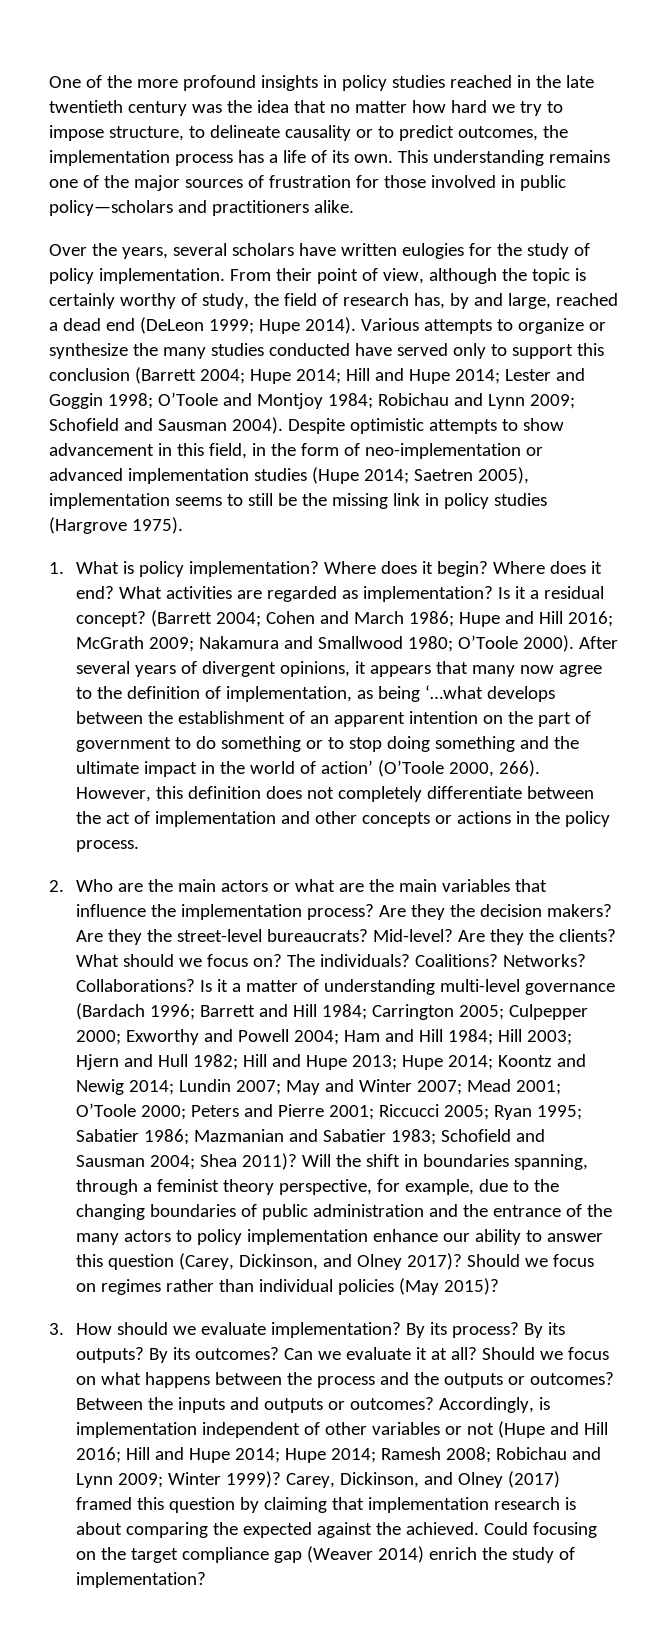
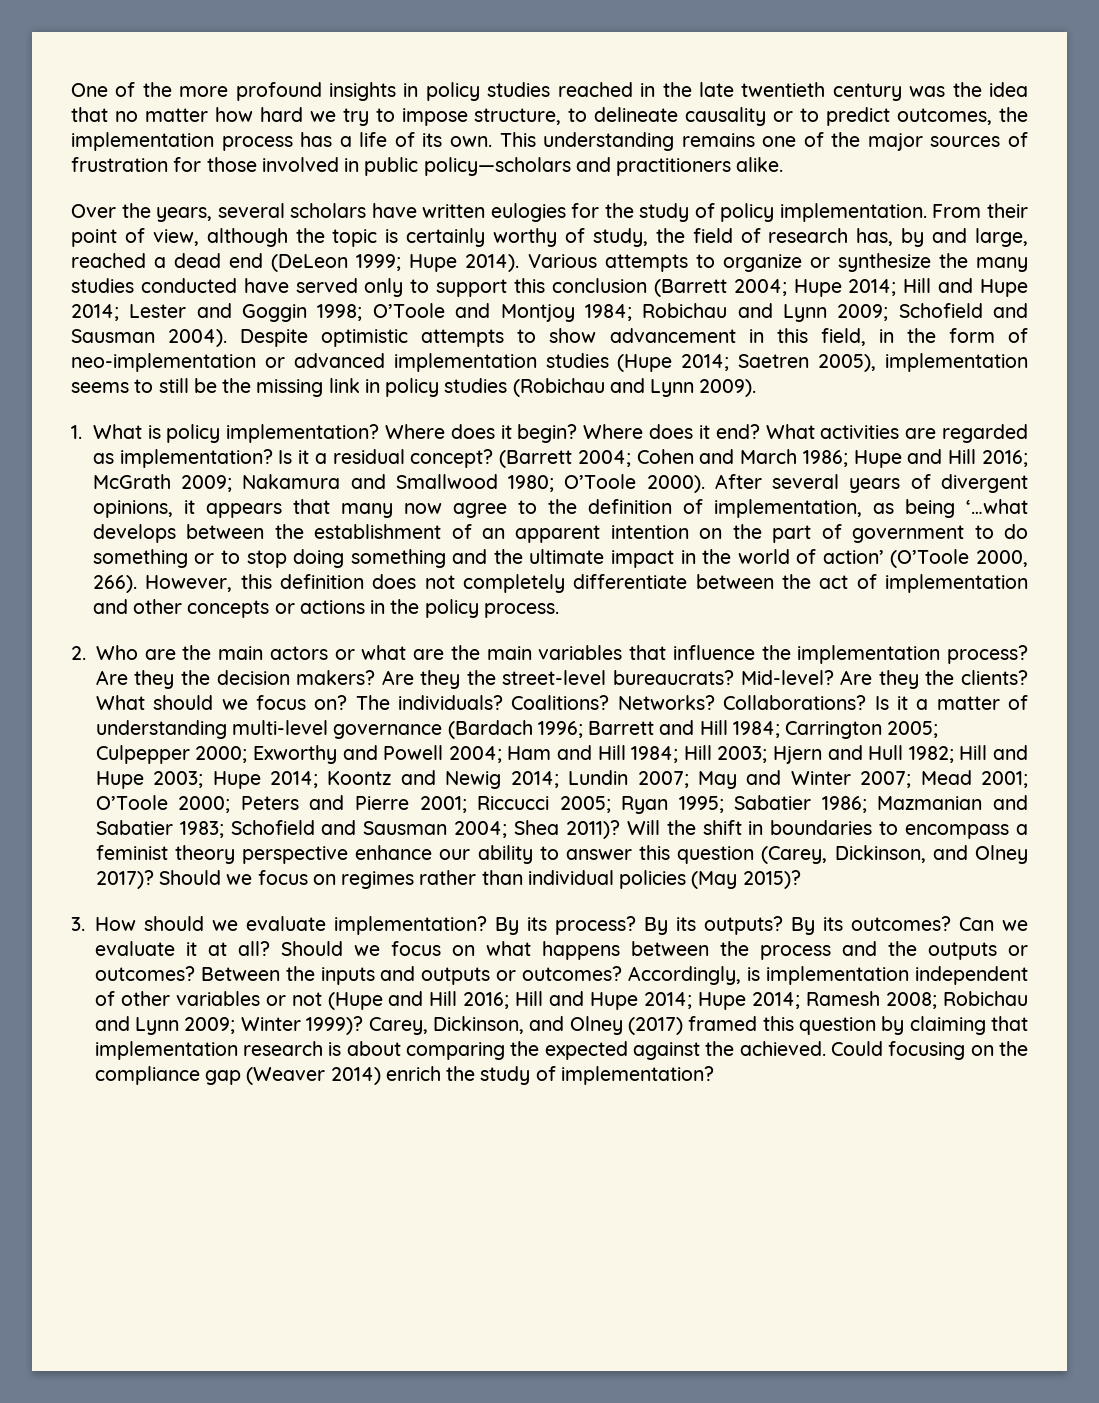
[49,517,183,534] (Hargrove 1975). -> [512,378,757,397] (Robichau and Lynn 2009).
[352,1055,398,1070] 2013; -> [153,771,204,788] 2003;
[514,1154,589,1170] [76,1179,139,1195] spanning, through -> [879,821,1010,839] to encompass
[279,1179,560,1195] [76,1204,613,1220] [76,1229,369,1245] perspective, for example, due to the changing boundaries of public administration and the entrance of the many actors to policy implementation -> [242,846,349,864] perspective
[131,1548,179,1563] target -> (1029, 1048) none

